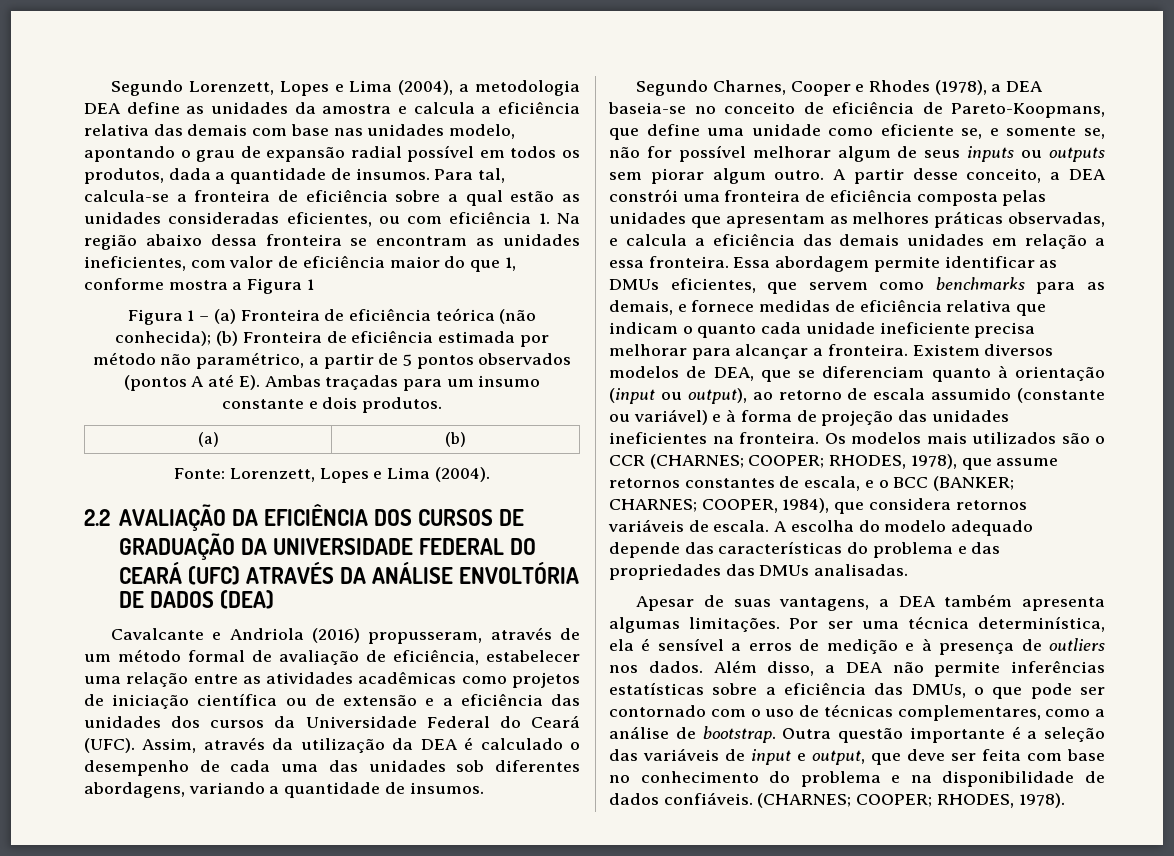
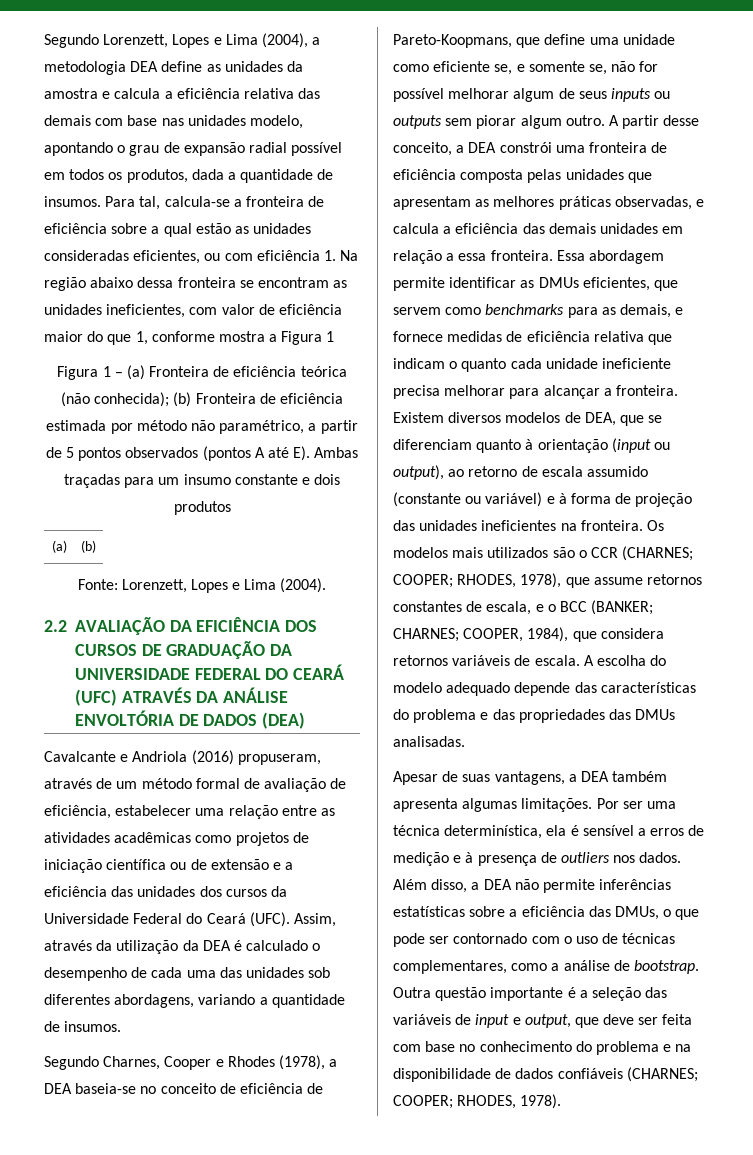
[362,397,443,413] produtos. -> [173,501,231,515] produtos
[368,632,483,644] propusseram, -> [237,754,321,765] propuseram,
[663,792,753,805] confiáveis. -> [557,1068,623,1079] confiáveis

